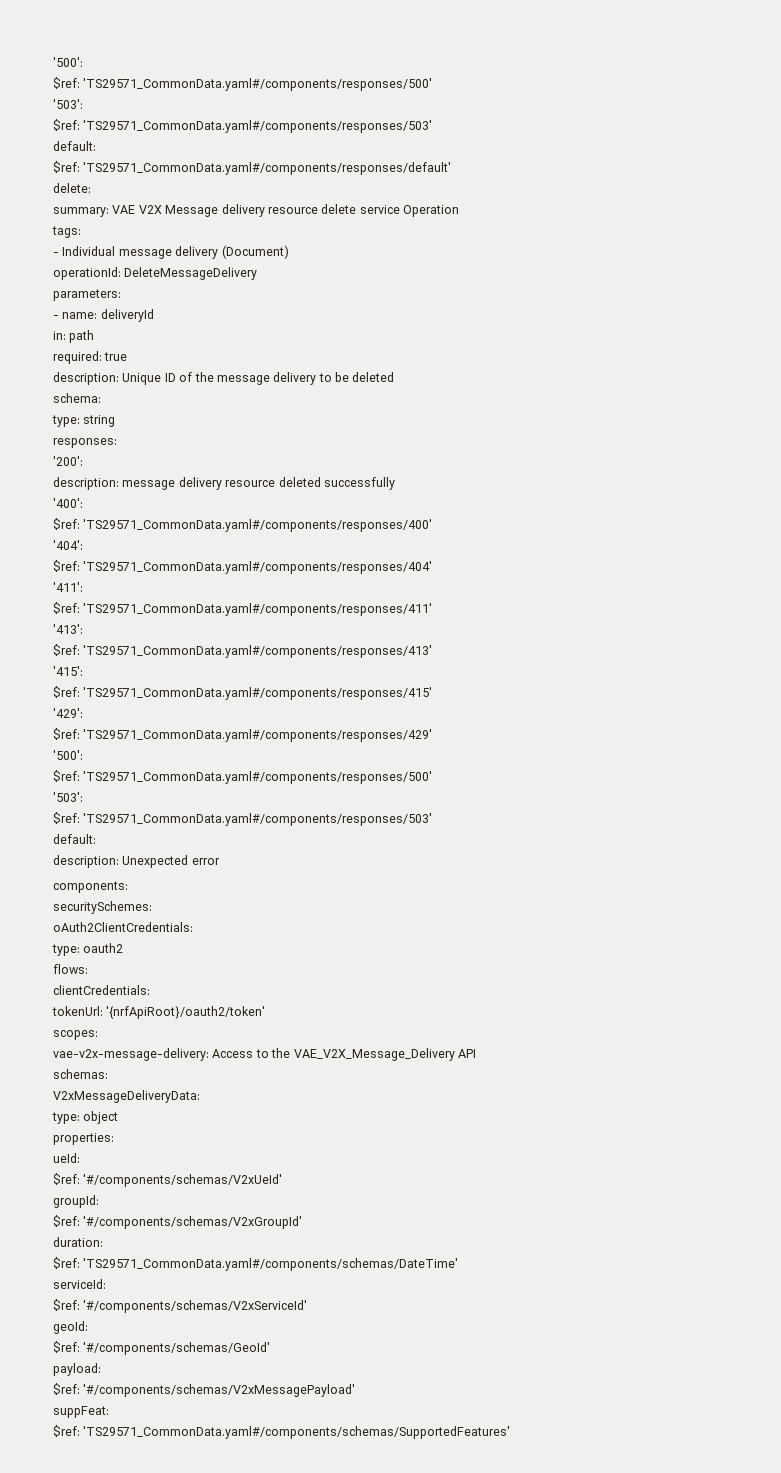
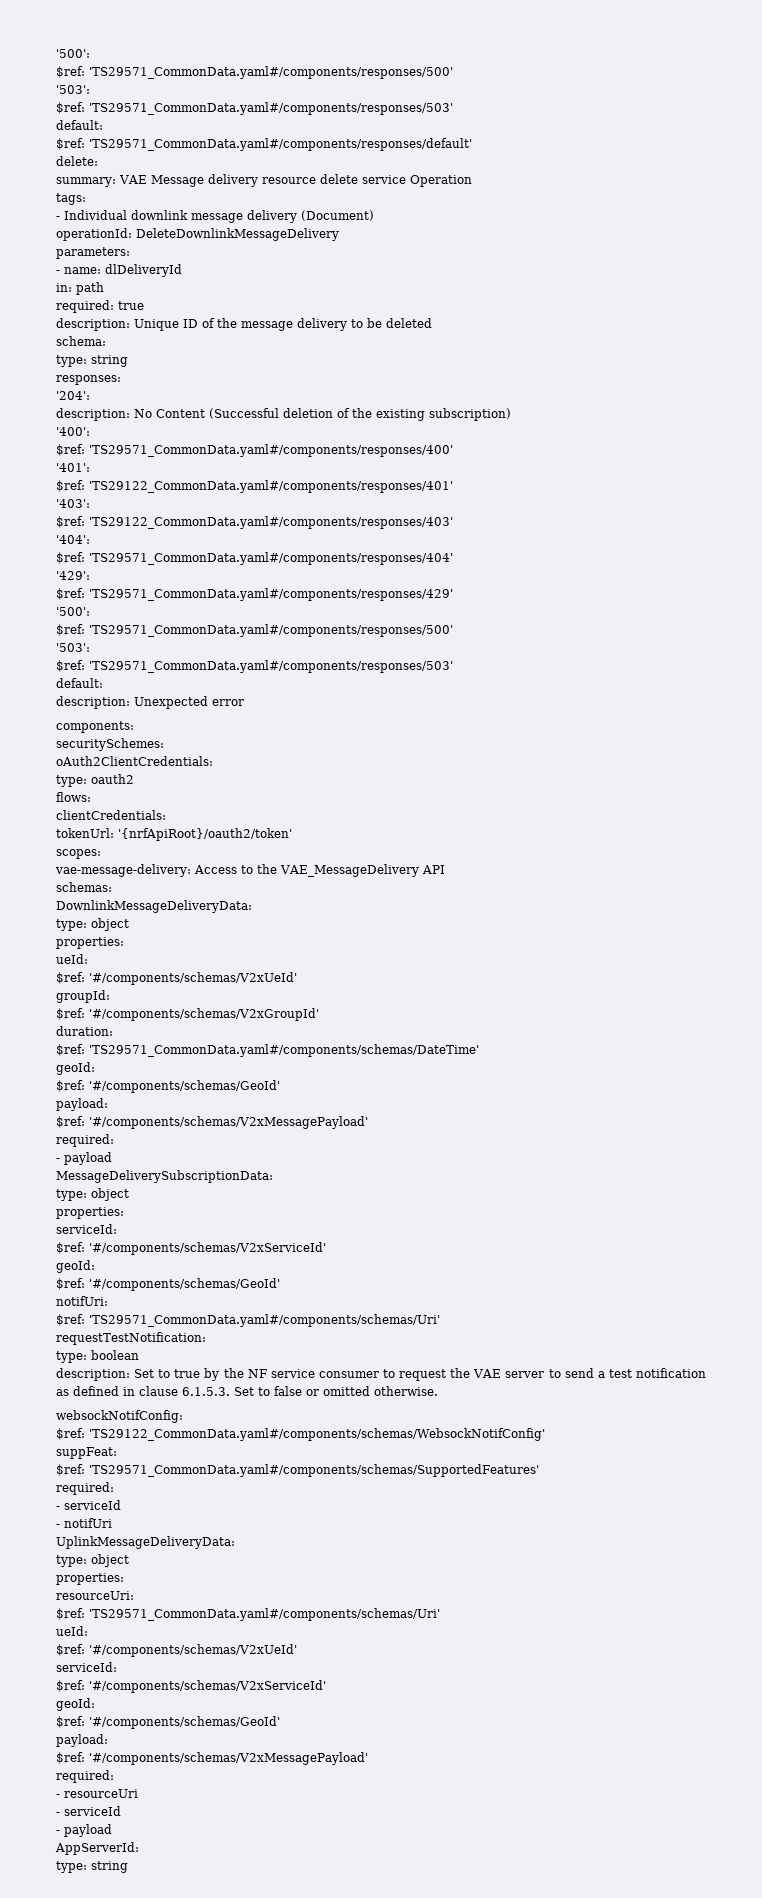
[138,205,162,214] V2X -> (147, 179) none
(116, 251) none -> [131,210,188,220] downlink
[124,267,258,280] DeleteMessageDelivery -> [136,228,339,241] DeleteDownlinkMessageDelivery
[100,309,154,322] deliveryId -> [105,264,182,277] dlDeliveryId
[53,456,83,466] [53,477,395,490] [53,498,83,508] [53,518,433,532] [53,540,83,550] [53,560,433,574] [53,582,83,592] [53,602,433,616] [53,624,83,634] [53,644,433,658] [53,666,83,676] [53,686,433,700] '200': // description: message delivery resource deleted successfully // '400': // $ref: 'TS29571_CommonData.yaml#/components/responses/400' // '404': // $ref: 'TS29571_CommonData.yaml#/components/responses/404' // '411': // $ref: 'TS29571_CommonData.yaml#/components/responses/411' // '413': // $ref: 'TS29571_CommonData.yaml#/components/responses/413' // '415': // $ref: 'TS29571_CommonData.yaml#/components/responses/415' -> [56,391,90,400] [56,408,511,421] [56,427,90,436] [56,444,453,457] [56,463,90,472] [56,480,453,493] [56,499,90,508] [56,516,453,529] [56,535,90,544] [56,552,453,565] '204': // description: No Content (Successful deletion of the existing subscription) // '400': // $ref: 'TS29571_CommonData.yaml#/components/responses/400' // '401': // $ref: 'TS29122_CommonData.yaml#/components/responses/401' // '403': // $ref: 'TS29122_CommonData.yaml#/components/responses/403' // '404': // $ref: 'TS29571_CommonData.yaml#/components/responses/404'
[53,1048,209,1061] vae-v2x-message-delivery: -> [55,864,191,877] vae-message-delivery:
[293,1048,455,1061] VAE_V2X_Message_Delivery -> [280,864,419,877] VAE_MessageDelivery
[53,1090,200,1103] V2xMessageDeliveryData: -> [56,900,252,913] DownlinkMessageDeliveryData:
(459, 1264) none -> [56,1062,95,1075] [56,1080,280,1093] [56,1098,108,1111] [56,1116,368,1129] [56,1134,114,1147] [56,1152,112,1165] [56,1170,273,1183] [56,1188,129,1201] [56,1207,124,1219] [56,1224,117,1234] [56,1242,326,1255] [56,1260,95,1273] [56,1278,280,1291] [56,1296,108,1306] [56,1314,440,1327] [56,1332,206,1345] [56,1350,139,1363] [56,1368,706,1381] [56,1386,438,1396] [56,1410,183,1423] [56,1428,545,1441] [56,1447,117,1459] [56,1464,539,1477] [56,1482,114,1495] [56,1500,121,1510] [56,1518,112,1528] [56,1536,235,1549] [56,1554,129,1567] [56,1573,124,1585] [56,1591,134,1600] [56,1608,440,1621] [56,1626,88,1636] [56,1644,297,1657] // geoId: // $ref: '#/components/schemas/GeoId' // payload: // $ref: '#/components/schemas/V2xMessagePayload' // required: // - payload // MessageDeliverySubscriptionData: // type: object // properties: // serviceId: // $ref: '#/components/schemas/V2xServiceId' // geoId: // $ref: '#/components/schemas/GeoId' // notifUri: // $ref: 'TS29571_CommonData.yaml#/components/schemas/Uri' // requestTestNotification: // type: boolean // description: Set to true by the NF service consumer to request the VAE server to send a test notification as defined in clause 6.1.5.3. Set to false or omitted otherwise. // websockNotifConfig: // $ref: 'TS29122_CommonData.yaml#/components/schemas/WebsockNotifConfig' // suppFeat: // $ref: 'TS29571_CommonData.yaml#/components/schemas/SupportedFeatures' // required: // - serviceId // - notifUri // UplinkMessageDeliveryData: // type: object // properties: // resourceUri: // $ref: 'TS29571_CommonData.yaml#/components/schemas/Uri' // ueId: // $ref: '#/components/schemas/V2xUeId'
[53,1406,109,1418] [53,1425,511,1439] suppFeat: // $ref: 'TS29571_CommonData.yaml#/components/schemas/SupportedFeatures' -> [56,1770,114,1783] [56,1789,138,1798] [56,1806,121,1816] [56,1824,112,1837] [55,1842,139,1855] [56,1861,128,1873] required: // - resourceUri // - serviceId // - payload // AppServerId: // type: string

